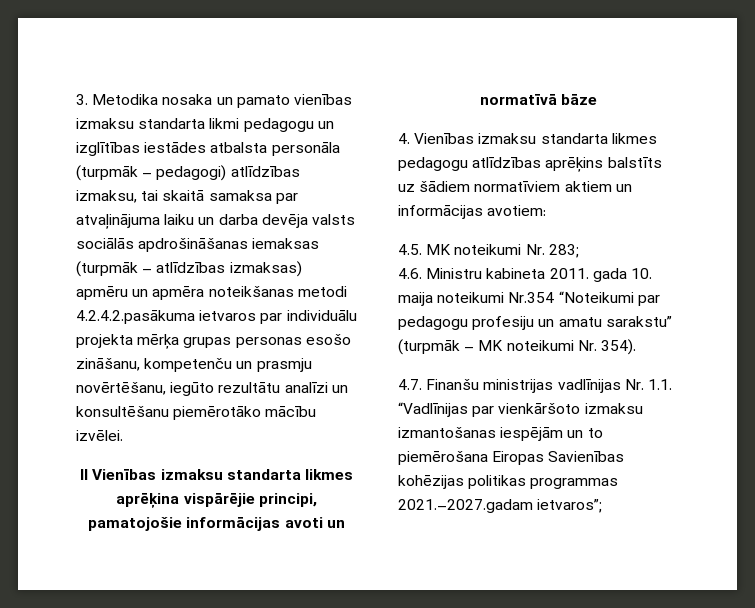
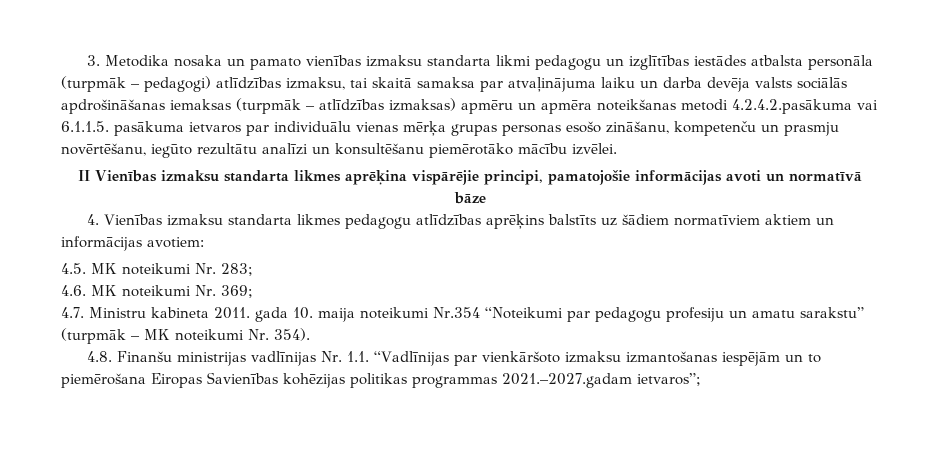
(195, 317) none -> [857,100,878,110] [61,121,184,136] vai 6.1.1.5. pasākuma
[76,334,133,348] projekta -> [356,122,398,132] vienas
(422, 273) none -> [91,285,253,298] [61,307,84,318] MK noteikumi Nr. 369; // 4.7.
[398,379,422,390] 4.7. -> [86,351,112,362] 4.8.

